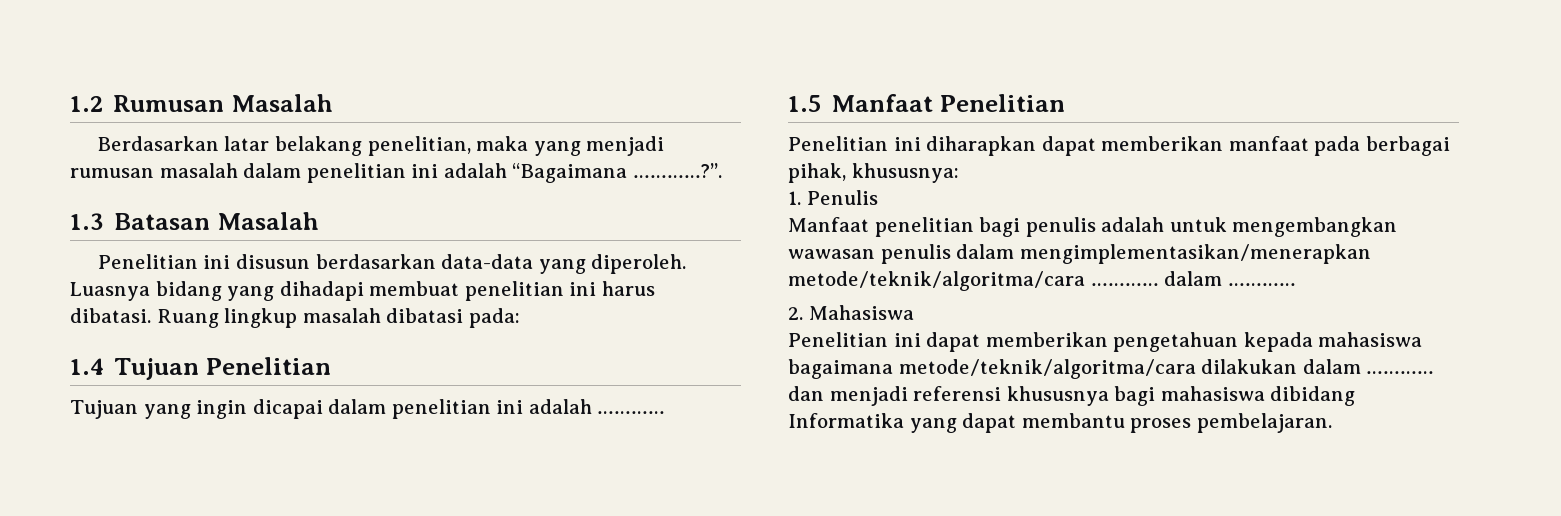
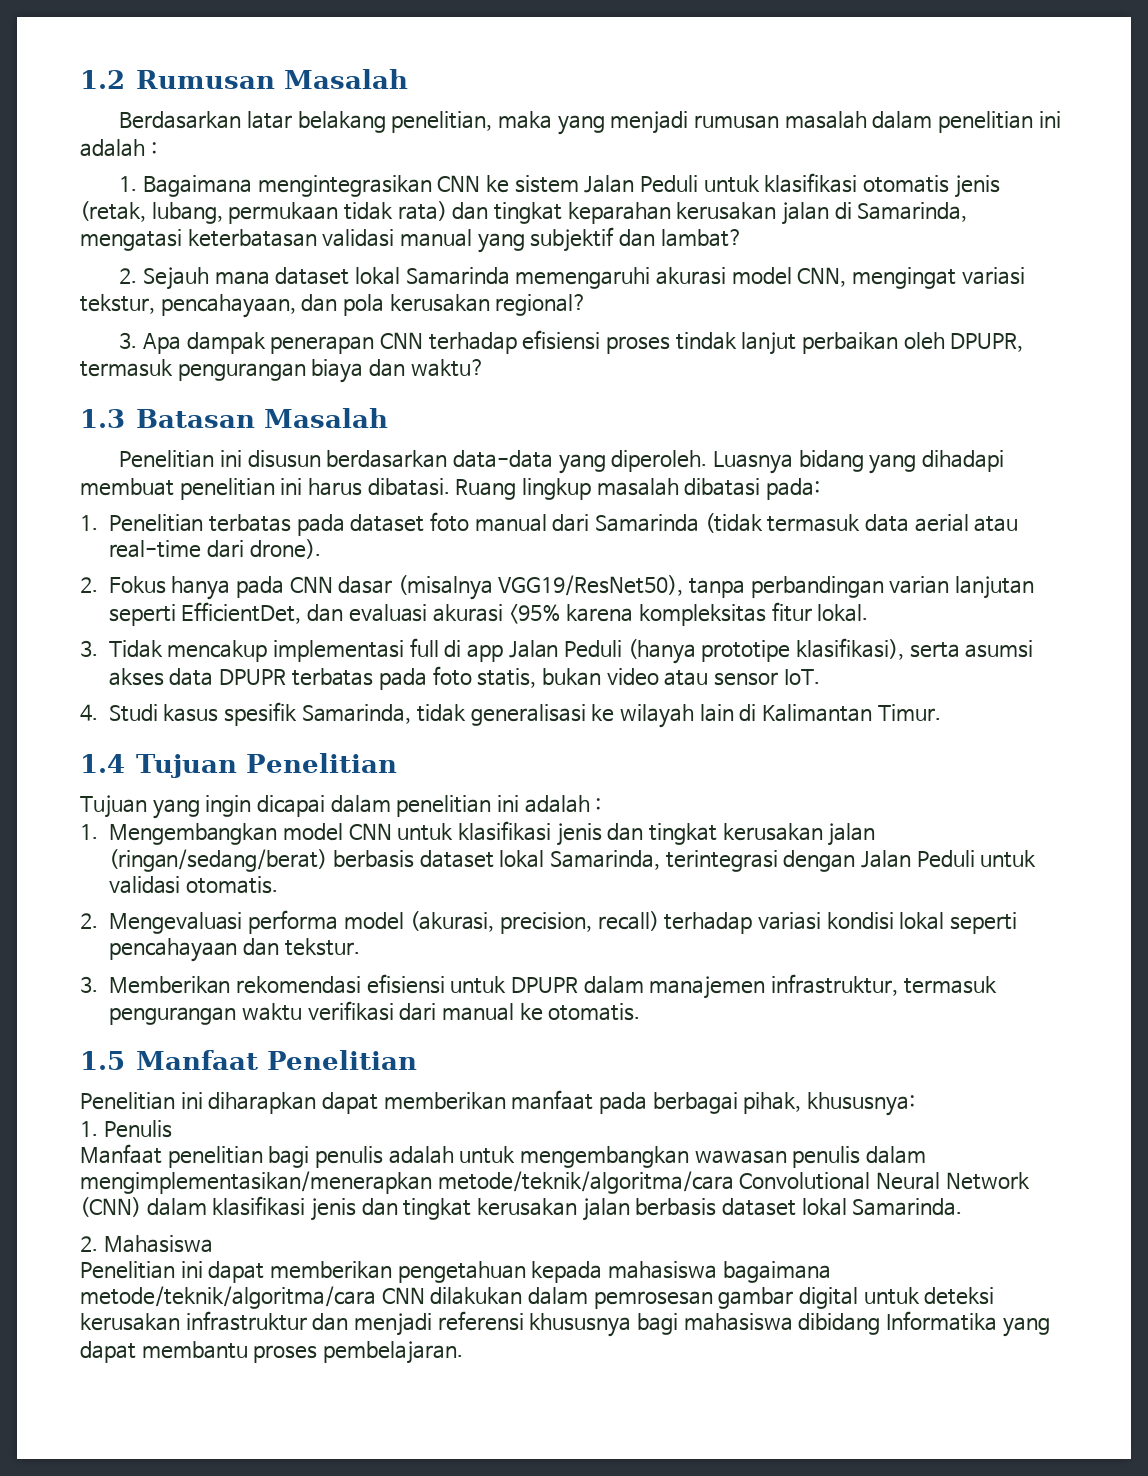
[512,163,722,183] “Bagaimana …………?”. -> [150,142,157,155] [119,173,1000,198] [80,201,968,225] [80,227,743,253] [119,267,1025,290] [80,294,588,318] [119,330,1024,355] [80,359,485,383] : // 1. Bagaimana mengintegrasikan CNN ke sistem Jalan Peduli untuk klasifikasi otomatis jenis (retak, lubang, permukaan tidak rata) dan tingkat keparahan kerusakan jalan di Samarinda, mengatasi keterbatasan validasi manual yang subjektif dan lambat? // 2. Sejauh mana dataset lokal Samarinda memengaruhi akurasi model CNN, mengingat variasi tekstur, pencahayaan, dan pola kerusakan regional? // 3. Apa dampak penerapan CNN terhadap efisiensi proses tindak lanjut perbaikan oleh DPUPR, termasuk pengurangan biaya dan waktu?
(520, 318) none -> [80,512,1019,536] [108,539,321,559] [80,575,1035,600] [108,602,869,626] [80,638,1034,664] [108,666,820,690] [80,702,941,728] // 1. Penelitian terbatas pada dataset foto manual dari Samarinda (tidak termasuk data aerial atau real-time dari drone). // 2. Fokus hanya pada CNN dasar (misalnya VGG19/ResNet50), tanpa perbandingan varian lanjutan seperti EfficientDet, dan evaluasi akurasi <95% karena kompleksitas fitur lokal. // 3. Tidak mencakup implementasi full di app Jalan Peduli (hanya prototipe klasifikasi), serta asumsi akses data DPUPR terbatas pada foto statis, bukan video atau sensor IoT. // 4. Studi kasus spesifik Samarinda, tidak generalisasi ke wilayah lain di Kalimantan Timur.
[597,411,666,414] ………… -> [595,798,602,811] [80,821,876,846] [108,849,1037,872] [108,876,279,894] [80,910,1018,934] [108,938,360,962] [80,974,997,999] [108,1001,641,1025] : // 1. Mengembangkan model CNN untuk klasifikasi jenis dan tingkat kerusakan jalan (ringan/sedang/berat) berbasis dataset lokal Samarinda, terintegrasi dengan Jalan Peduli untuk validasi otomatis. // 2. Mengevaluasi performa model (akurasi, precision, recall) terhadap variasi kondisi lokal seperti pencahayaan dan tekstur. // 3. Memberikan rekomendasi efisiensi untuk DPUPR dalam manajemen infrastruktur, termasuk pengurangan waktu verifikasi dari manual ke otomatis.
[1090,271,1296,286] ………… dalam ………… -> [739,1172,1030,1190] [80,1196,963,1221] Convolutional Neural Network (CNN) dalam klasifikasi jenis dan tingkat kerusakan jalan berbasis dataset lokal Samarinda.
(1196, 369) none -> [381,1287,425,1304] CNN
[1366,371,1435,374] ………… -> [593,1287,995,1309] [80,1311,307,1331] pemrosesan gambar digital untuk deteksi kerusakan infrastruktur

